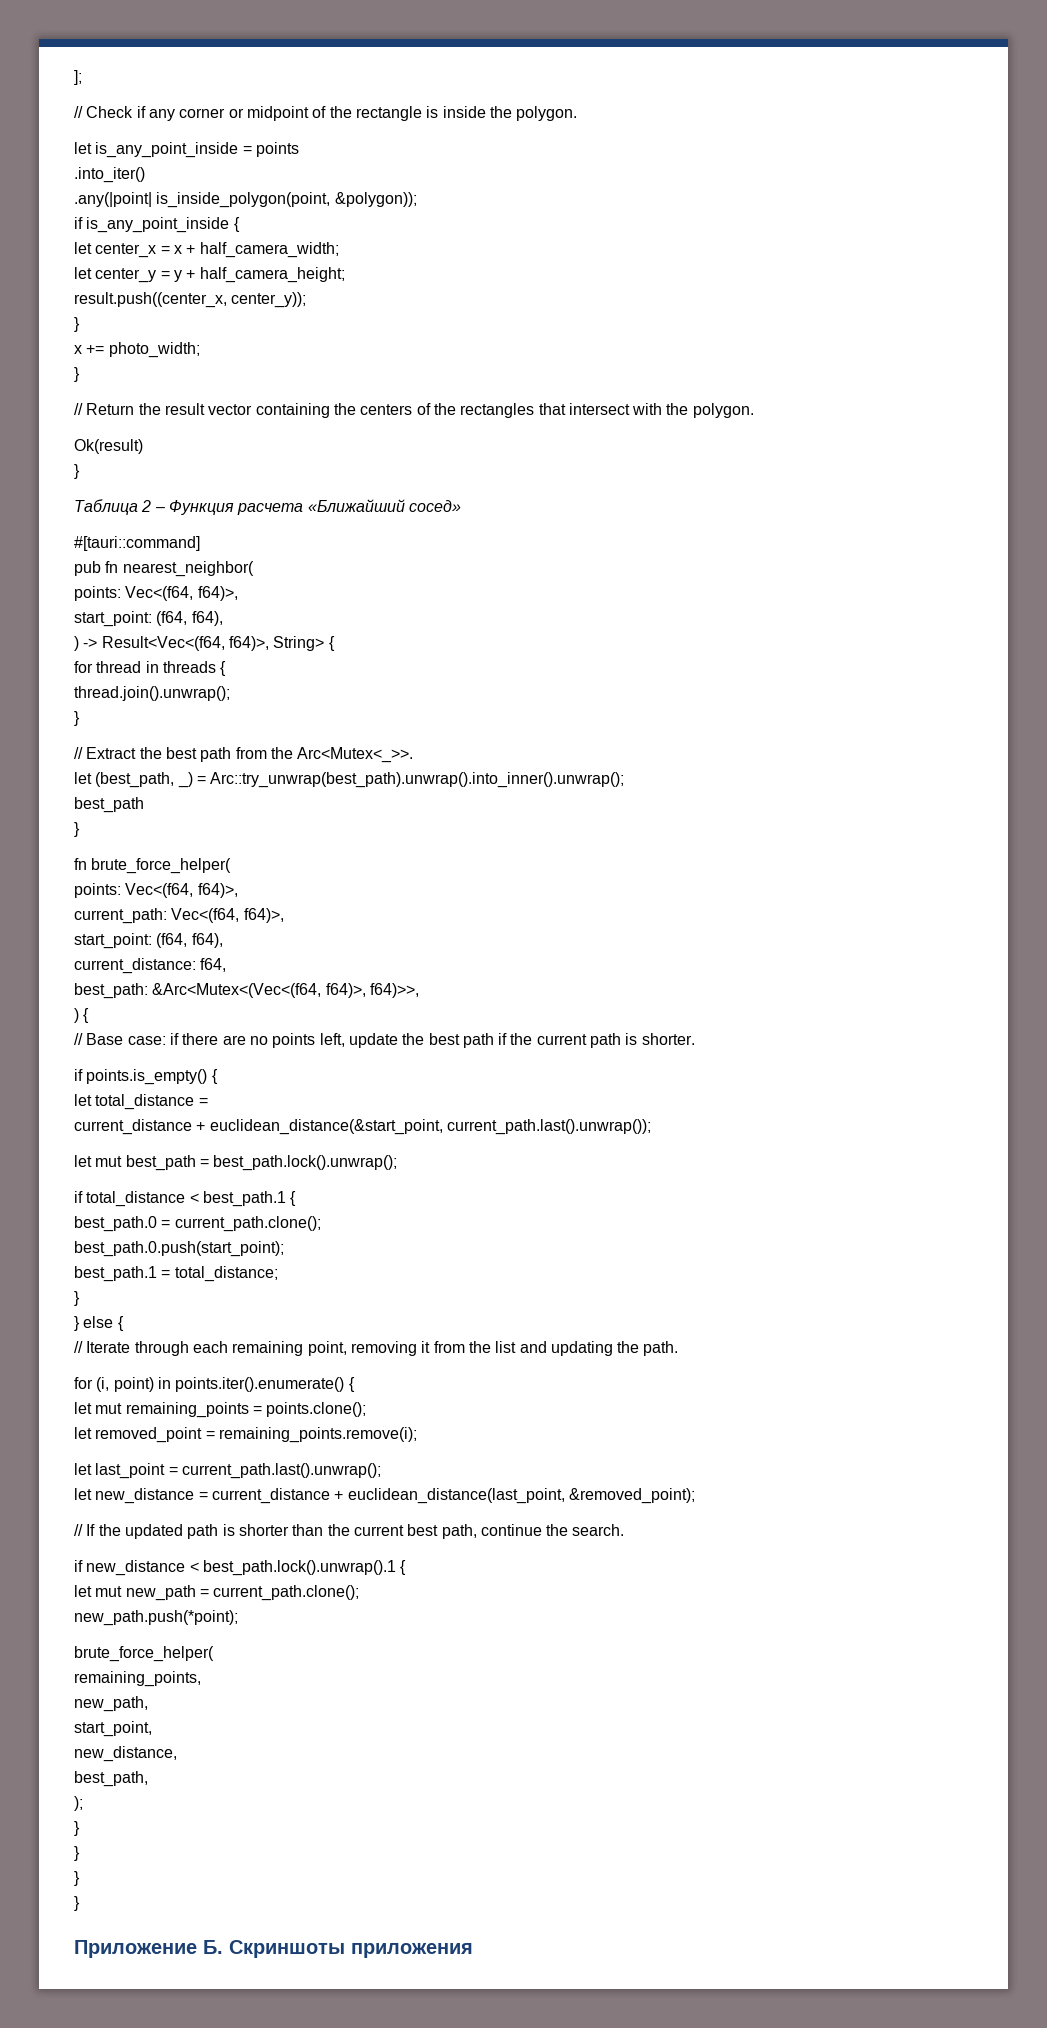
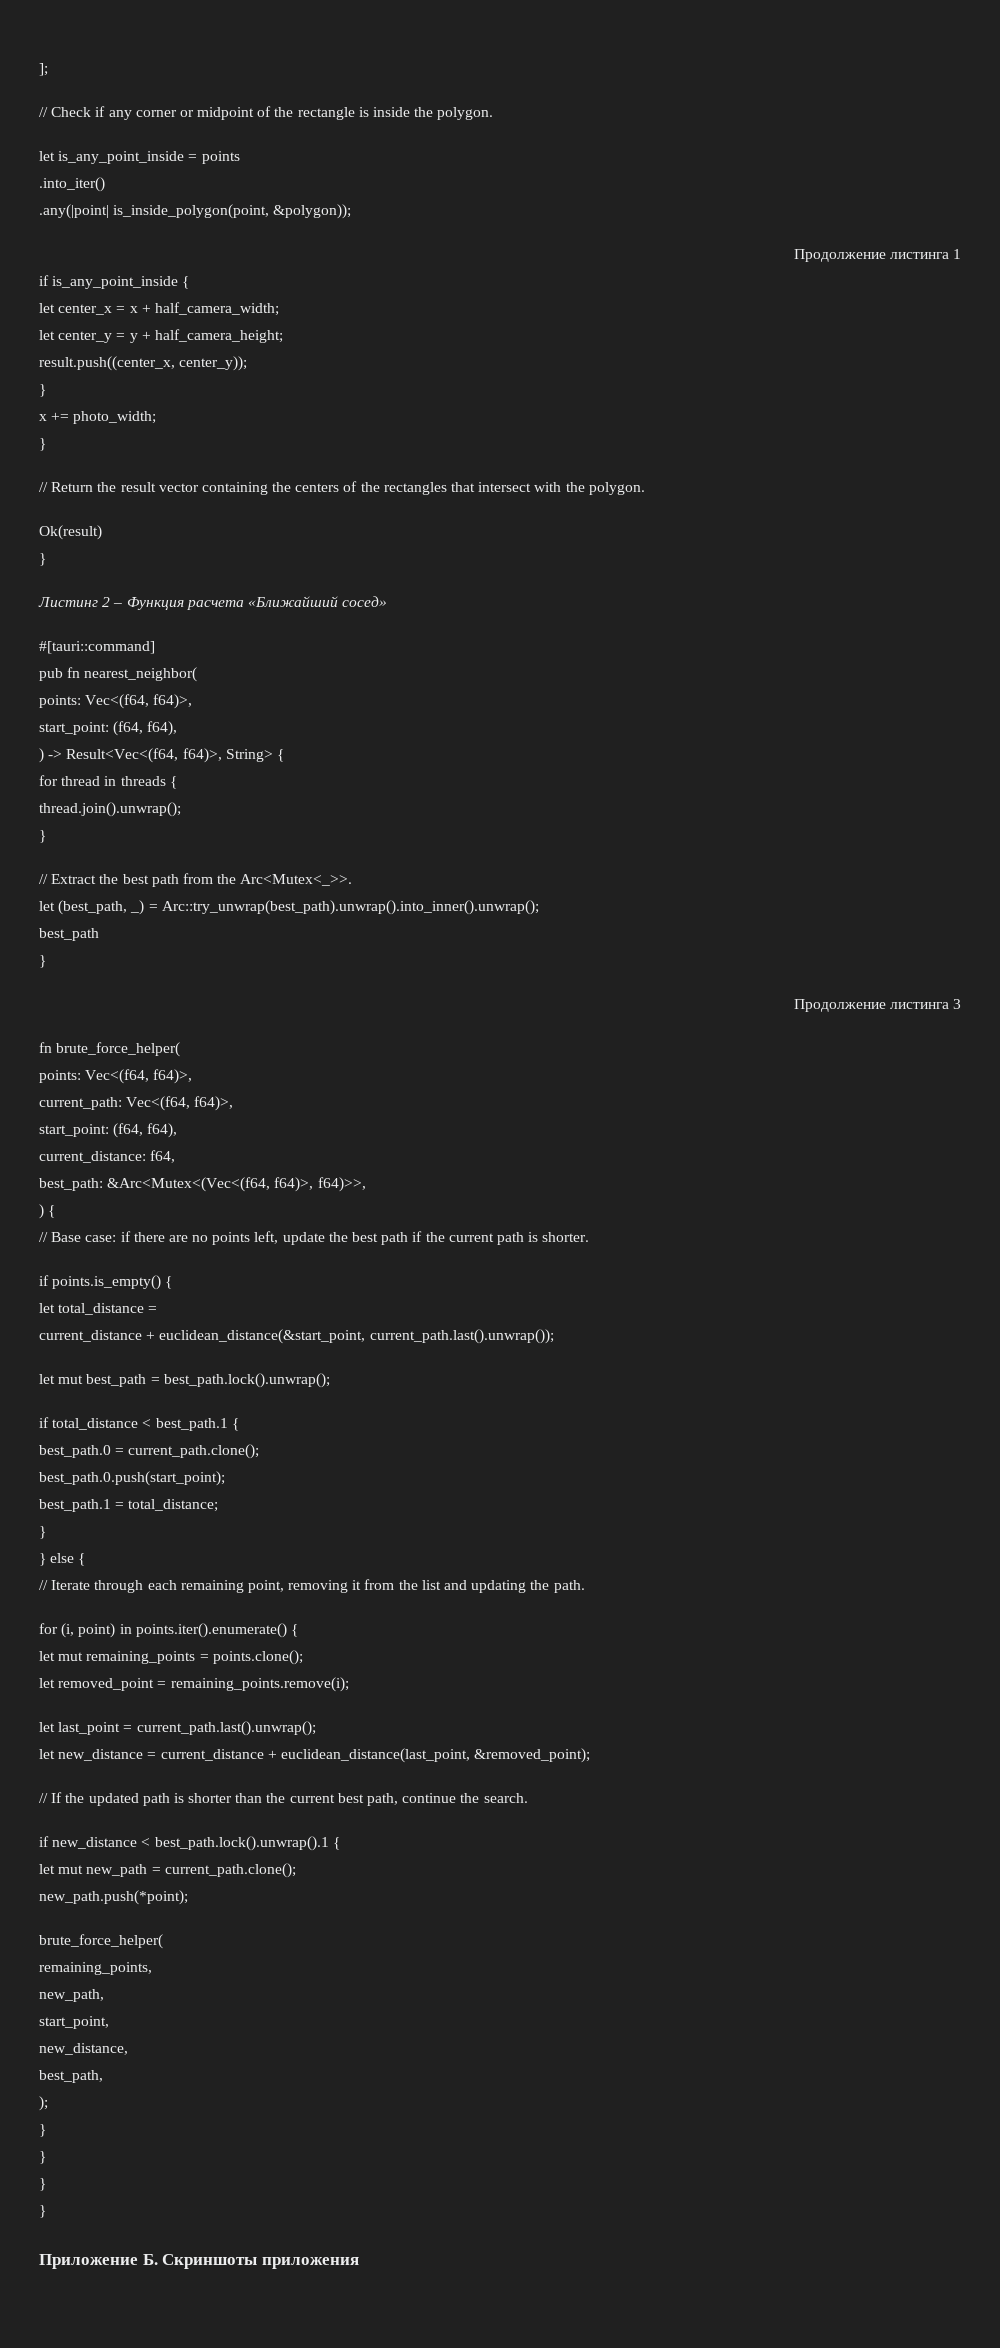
(417, 199) none -> [793,249,961,262] // Продолжение листинга 1
[74,499,138,515] Таблица -> [38,597,98,607] Листинг
(80, 829) none -> [793,999,961,1012] // Продолжение листинга 3

